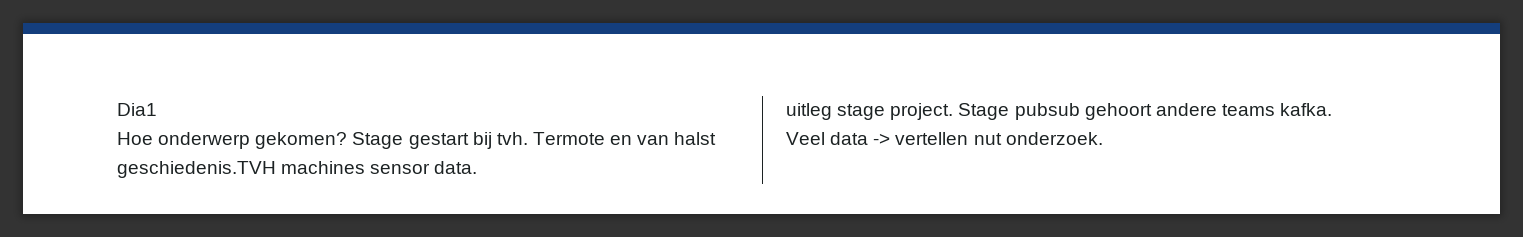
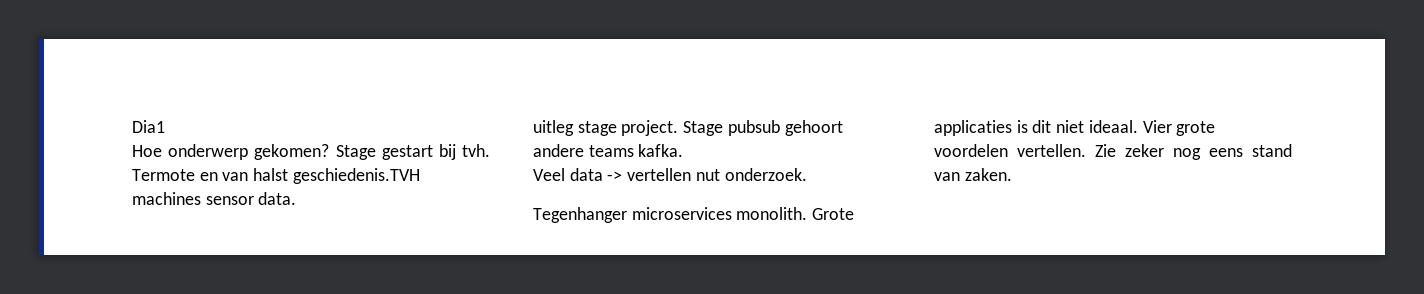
(1103, 138) none -> [533,207,855,223] [934,120,1216,136] [934,144,1292,160] [934,168,1012,181] // Tegenhanger microservices monolith. Grote applicaties is dit niet ideaal. Vier grote voordelen vertellen. Zie zeker nog eens stand van zaken.

